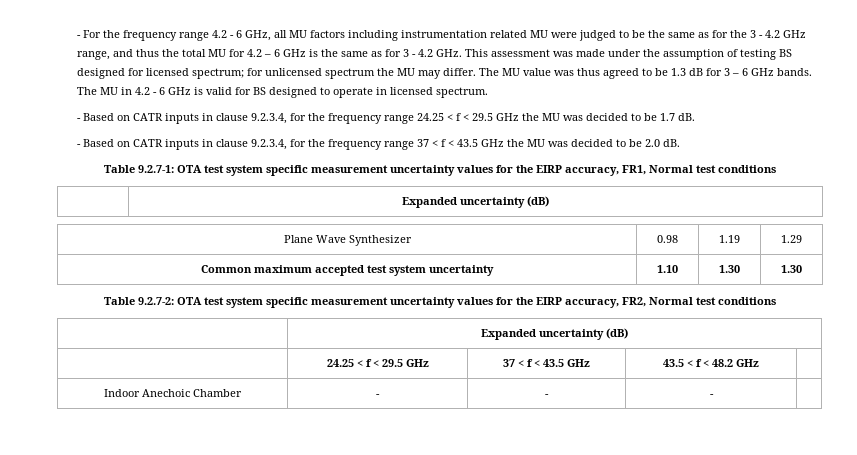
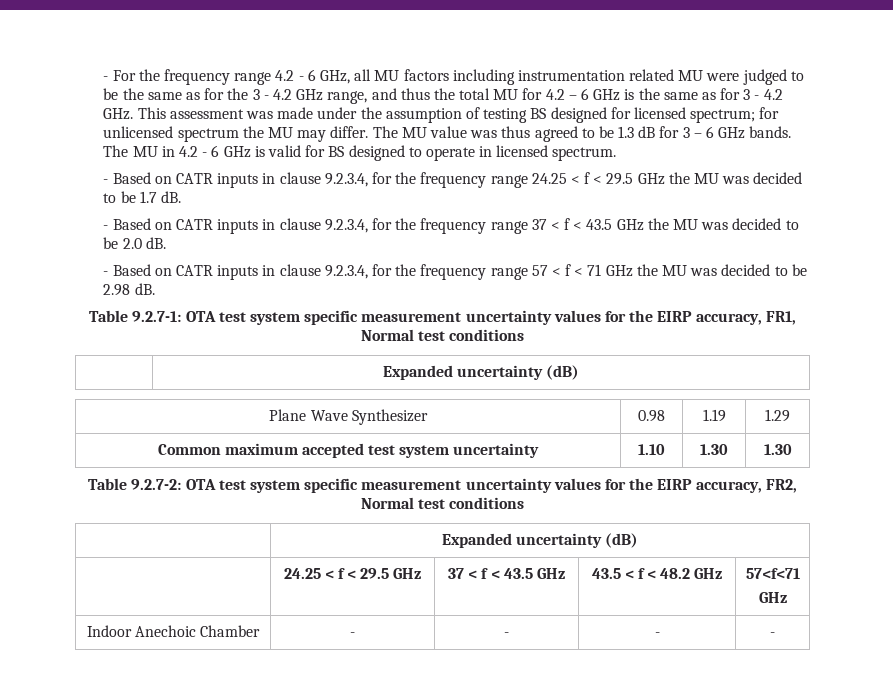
(680, 143) none -> [103,264,807,280] [103,283,155,296] // - Based on CATR inputs in clause 9.2.3.4, for the frequency range 57 < f < 71 GHz the MU was decided to be 2.98 dB.
(759, 363) none -> [745,568,800,579] [758,592,787,603] 57<f<71 // GHz
(714, 395) none -> [770,632,775,637] -

